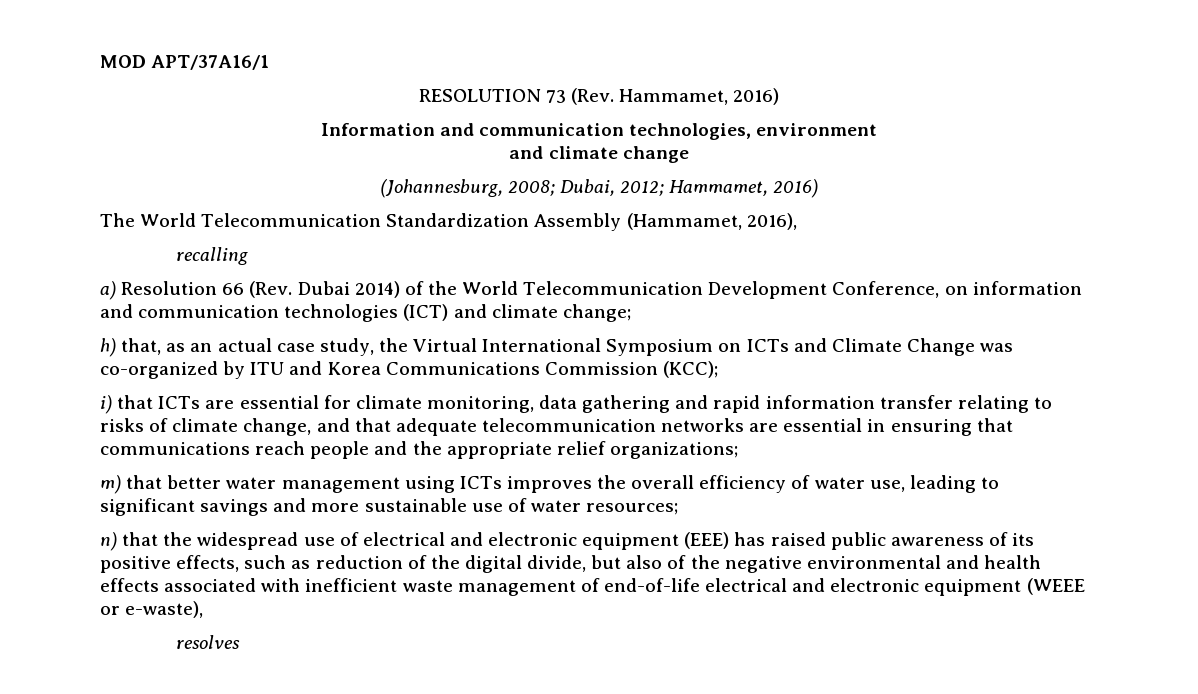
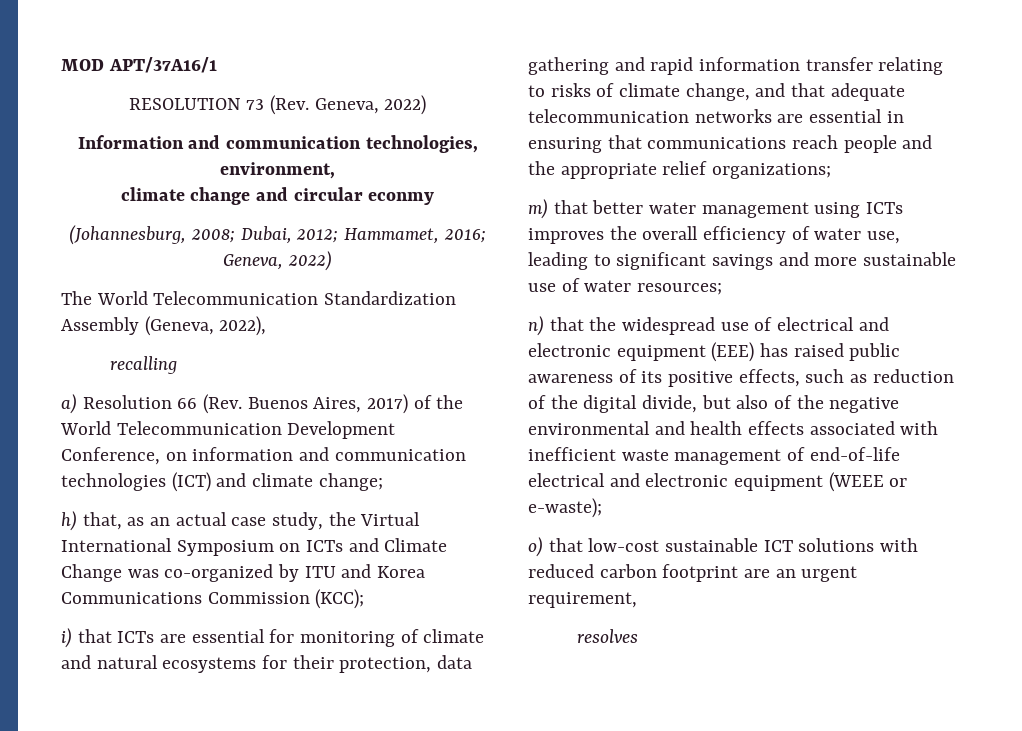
[619,88,780,105] Hammamet, 2016) -> [314,95,427,115] Geneva, 2022)
[756,123,878,136] [509,146,544,159] environment // and -> [220,162,335,179] environment, //
(689, 154) none -> [255,187,435,205] and circular econmy
[773,179,819,198] 2016) -> [443,229,486,243] [223,251,332,271] 2016; Geneva, 2022)
[626,213,797,230] (Hammamet, 2016), -> [144,316,267,336] (Geneva, 2022),
[297,281,400,298] Dubai 2014) -> [247,394,409,414] Buenos Aires, 2017)
[355,395,534,413] climate monitoring, -> [300,629,485,647] [61,655,432,673] monitoring of climate and natural ecosystems for their protection,
[125,601,204,618] e-waste), -> [528,498,602,518] [528,537,919,557] [528,564,858,582] [528,592,637,608] e-waste); // o) that low-cost sustainable ICT solutions with reduced carbon footprint are an urgent requirement,

